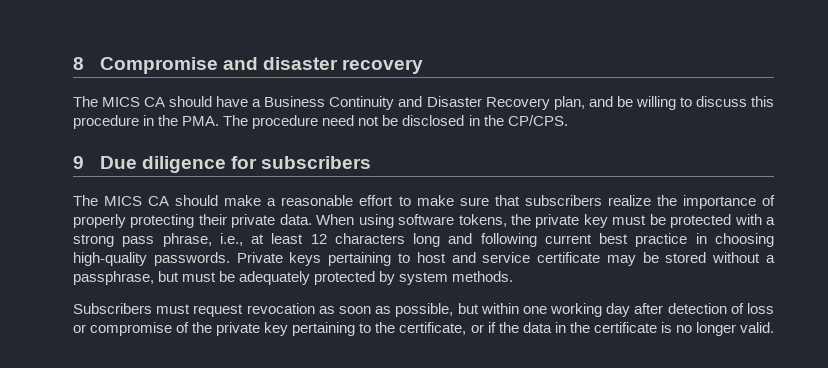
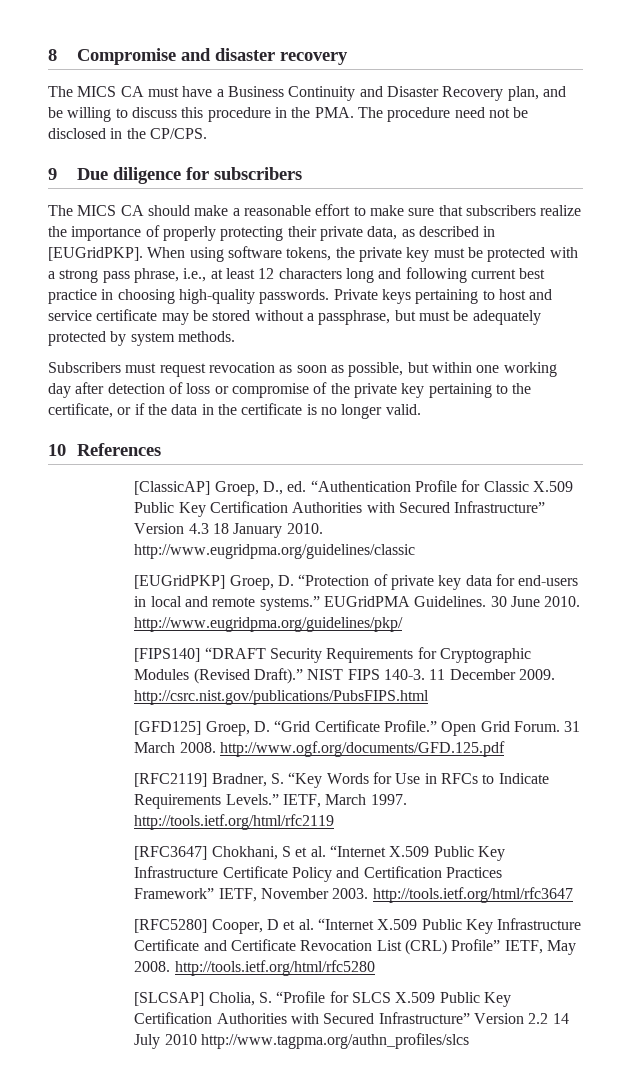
[169,96,213,107] should -> [147,87,179,97] must
[279,214,312,225] data. -> [367,226,496,240] [48,247,143,261] data, as described in [EUGridPKP].
(774, 327) none -> [48,443,161,456] [134,480,573,496] [134,501,546,517] [134,523,323,538] [134,544,416,559] [134,574,579,590] [134,596,581,611] [134,617,404,632] [134,647,532,663] [134,668,555,684] [134,690,430,705] [134,720,581,736] [134,741,506,757] [134,772,549,788] [134,794,407,809] [134,814,335,830] [134,845,505,861] [134,866,503,882] [134,887,573,903] [134,918,582,934] [134,939,576,955] [134,960,375,976] [134,991,511,1007] [134,1012,569,1024] [134,1033,470,1049] // 10 References // [ClassicAP] Groep, D., ed. “Authentication Profile for Classic X.509 Public Key Certification Authorities with Secured Infrastructure” Version 4.3 18 January 2010. http://www.eugridpma.org/guidelines/classic // [EUGridPKP] Groep, D. “Protection of private key data for end-users in local and remote systems.” EUGridPMA Guidelines. 30 June 2010. http://www.eugridpma.org/guidelines/pkp/ // [FIPS140] “DRAFT Security Requirements for Cryptographic Modules (Revised Draft).” NIST FIPS 140-3. 11 December 2009. http://csrc.nist.gov/publications/PubsFIPS.html // [GFD125] Groep, D. “Grid Certificate Profile.” Open Grid Forum. 31 March 2008. http://www.ogf.org/documents/GFD.125.pdf // [RFC2119] Bradner, S. “Key Words for Use in RFCs to Indicate Requirements Levels.” IETF, March 1997. http://tools.ietf.org/html/rfc2119 // [RFC3647] Chokhani, S et al. “Internet X.509 Public Key Infrastructure Certificate Policy and Certification Practices Framework” IETF, November 2003. http://tools.ietf.org/html/rfc3647 // [RFC5280] Cooper, D et al. “Internet X.509 Public Key Infrastructure Certificate and Certificate Revocation List (CRL) Profile” IETF, May 2008. http://tools.ietf.org/html/rfc5280 // [SLCSAP] Cholia, S. “Profile for SLCS X.509 Public Key Certification Authorities with Secured Infrastructure” Version 2.2 14 July 2010 http://www.tagpma.org/authn_profiles/slcs

